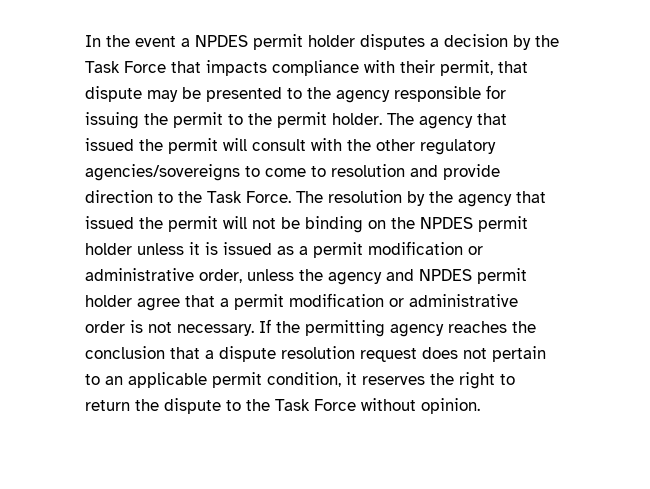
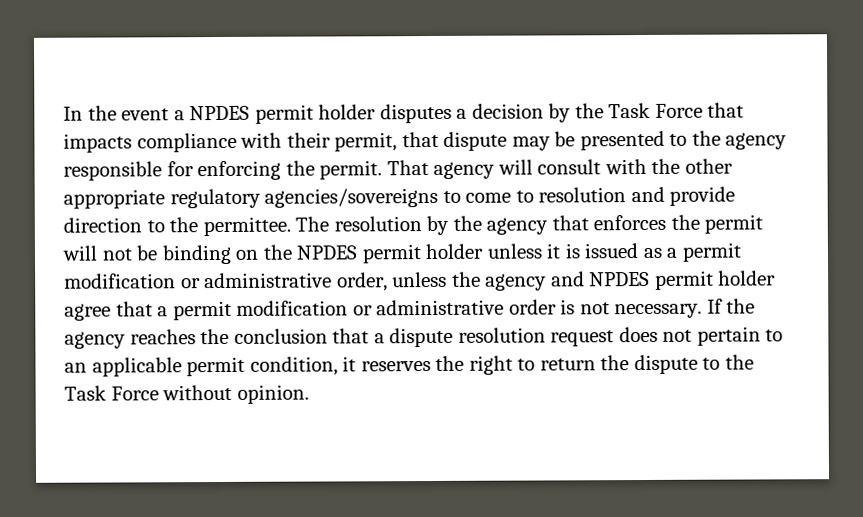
[85,112,507,129] [85,138,218,154] issuing the permit to the permit holder. The agency that issued the permit -> [197,160,496,181] enforcing the permit. That agency
(415, 145) none -> [63,189,165,209] appropriate
[207,191,291,203] Task Force. -> [202,216,291,237] permittee.
[85,216,134,229] issued -> [593,214,667,231] enforces
[305,320,385,337] permitting -> (756, 306) none

